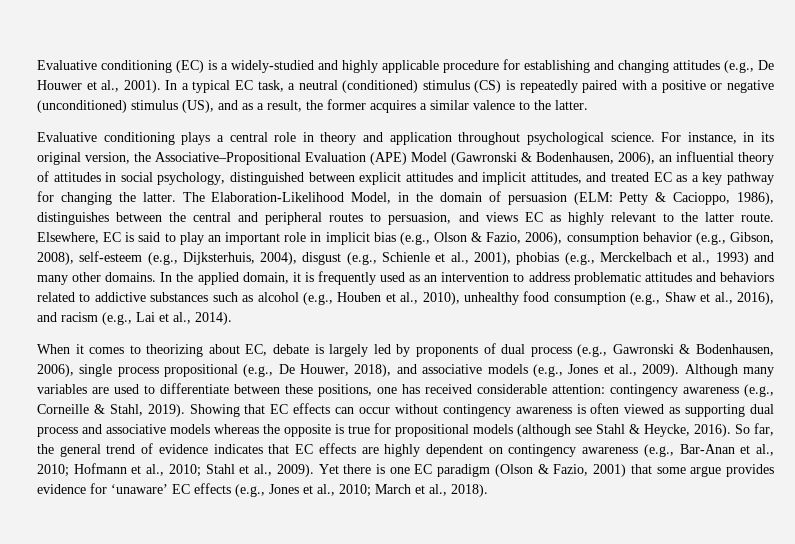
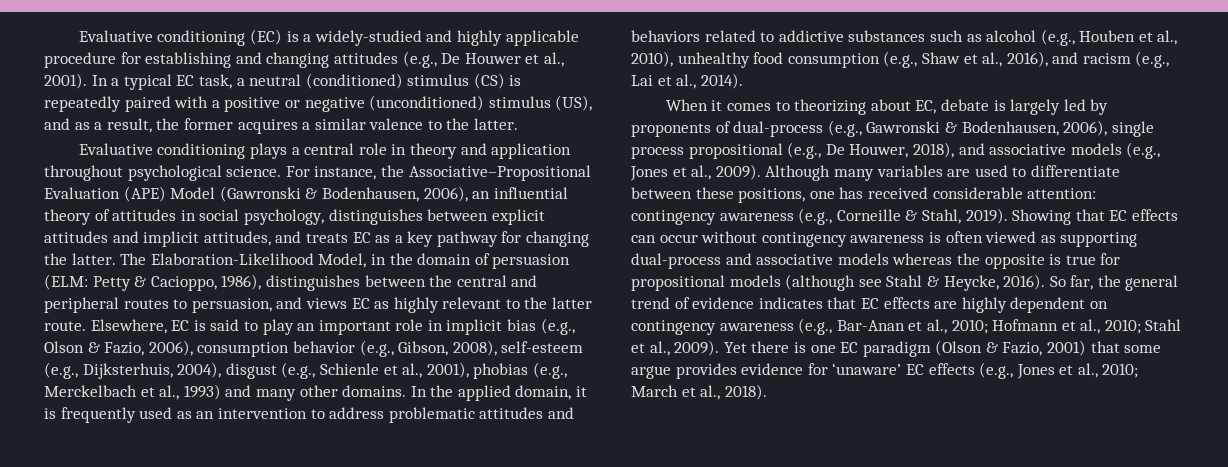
[743,132,774,142] [37,152,130,165] in its original version, -> (377, 173) none
[230,172,305,185] distinguished -> [328,209,423,225] distinguishes
[610,172,649,182] treated -> [305,233,348,243] treats
[501,344,572,357] dual process -> [733,121,824,137] dual-process
[750,404,775,414] [37,427,78,437] dual process -> [631,253,721,269] dual-process

